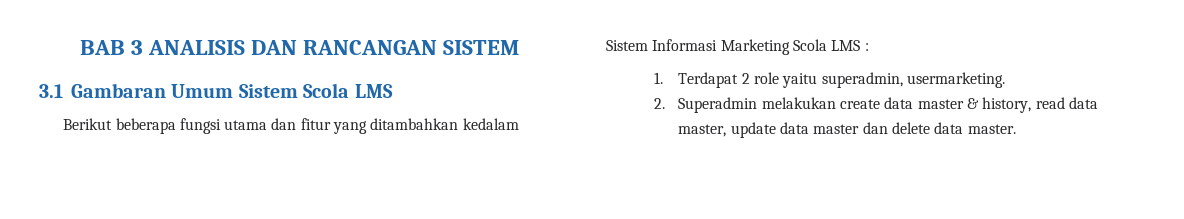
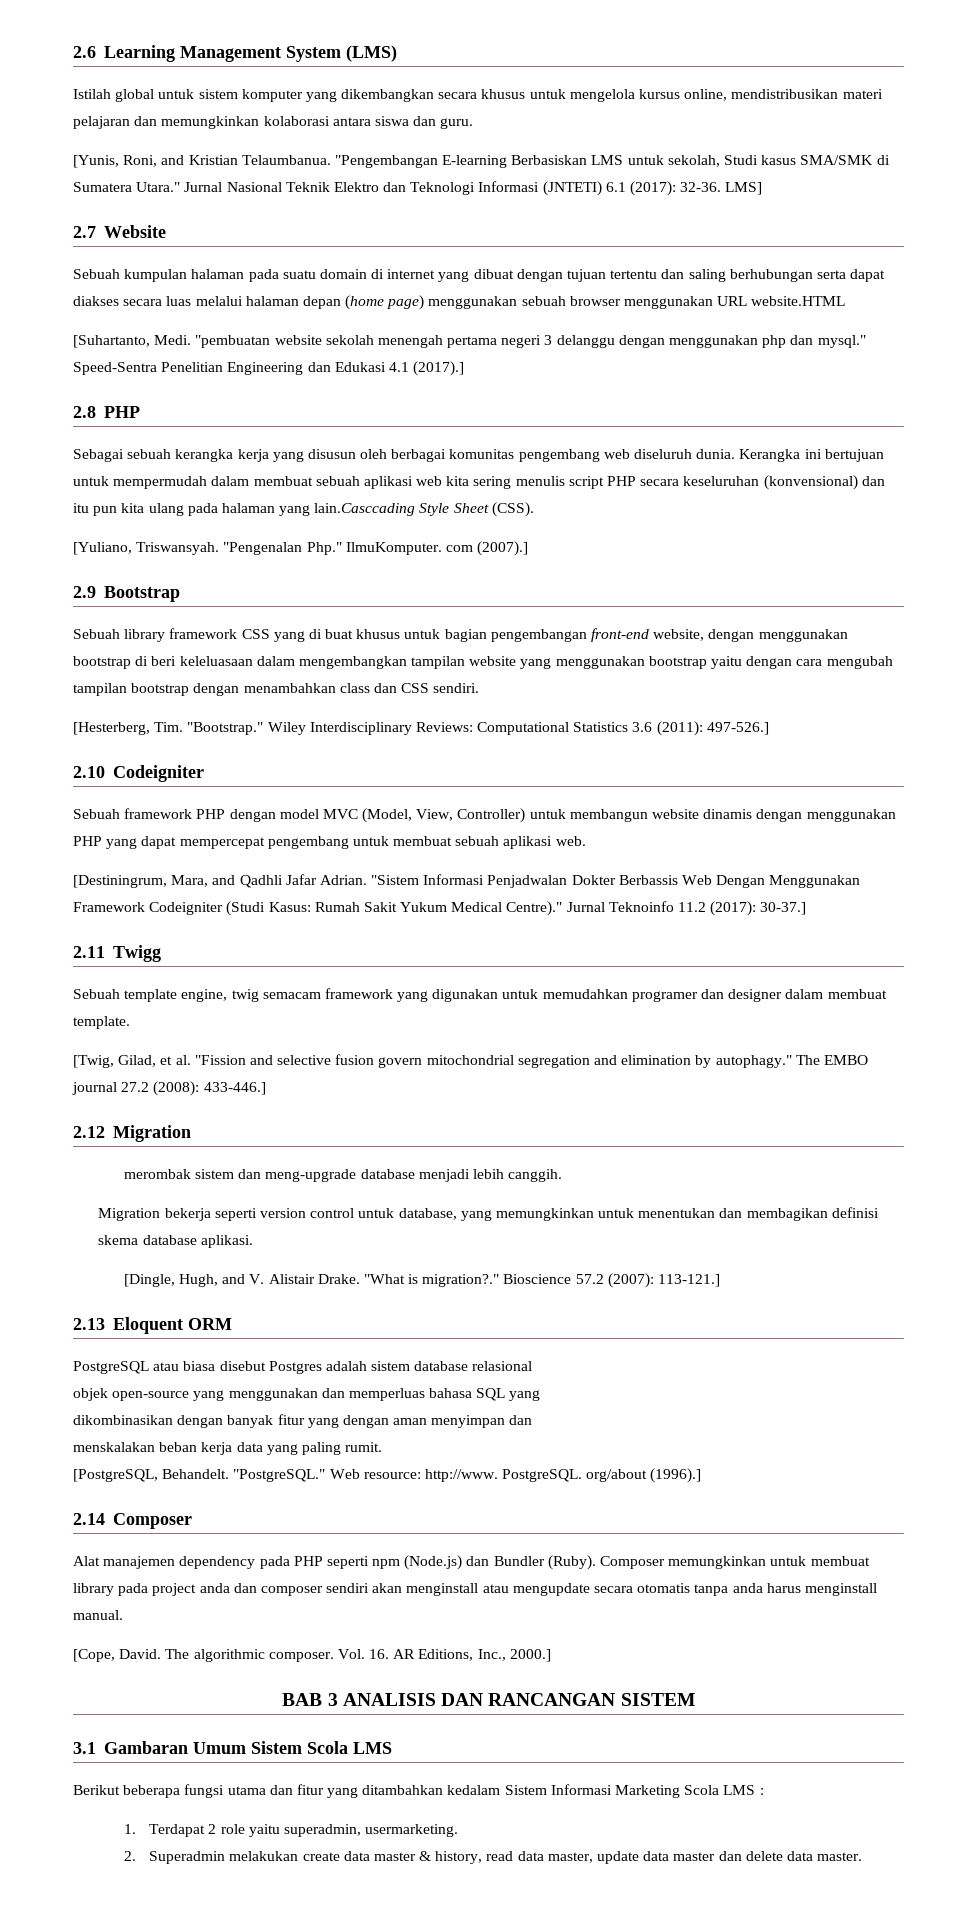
(79, 47) none -> [73,45,397,62] [73,89,883,102] [73,116,474,129] [73,155,890,168] [73,181,763,196] [73,225,166,238] [73,269,886,282] [73,295,846,310] [73,335,866,348] [73,361,465,376] [73,406,140,418] [73,449,884,462] [73,475,885,490] [73,502,534,517] [73,541,529,556] [73,586,180,602] [73,628,848,642] [73,656,893,669] [73,683,480,696] [73,721,769,736] [73,765,204,782] [73,808,896,823] [73,836,586,849] [73,874,861,888] [73,901,807,916] [73,945,161,962] [73,988,887,1002] [73,1016,130,1029] [73,1054,868,1068] [72,1081,266,1096] [73,1125,191,1142] [123,1169,563,1182] [98,1207,879,1221] [98,1235,253,1248] [123,1273,721,1288] [73,1317,232,1334] [73,1361,533,1374] [73,1388,541,1401] [73,1414,533,1428] [73,1442,383,1455] [73,1468,702,1483] [73,1513,192,1529] [73,1555,870,1570] [73,1583,877,1596] [73,1610,123,1620] [73,1649,551,1662] 2.6 Learning Management System (LMS) // Istilah global untuk sistem komputer yang dikembangkan secara khusus untuk mengelola kursus online, mendistribusikan materi pelajaran dan memungkinkan kolaborasi antara siswa dan guru. // [Yunis, Roni, and Kristian Telaumbanua. "Pengembangan E-learning Berbasiskan LMS untuk sekolah, Studi kasus SMA/SMK di Sumatera Utara." Jurnal Nasional Teknik Elektro dan Teknologi Informasi (JNTETI) 6.1 (2017): 32-36. LMS] // 2.7 Website // Sebuah kumpulan halaman pada suatu domain di internet yang dibuat dengan tujuan tertentu dan saling berhubungan serta dapat diakses secara luas melalui halaman depan (home page) menggunakan sebuah browser menggunakan URL website.HTML // [Suhartanto, Medi. "pembuatan website sekolah menengah pertama negeri 3 delanggu dengan menggunakan php dan mysql." Speed-Sentra Penelitian Engineering dan Edukasi 4.1 (2017).] // 2.8 PHP // Sebagai sebuah kerangka kerja yang disusun oleh berbagai komunitas pengembang web diseluruh dunia. Kerangka ini bertujuan untuk mempermudah dalam membuat sebuah aplikasi web kita sering menulis script PHP secara keseluruhan (konvensional) dan itu pun kita ulang pada halaman yang lain.Casccading Style Sheet (CSS). // [Yuliano, Triswansyah. "Pengenalan Php." IlmuKomputer. com (2007).] // 2.9 Bootstrap // Sebuah library framework CSS yang di buat khusus untuk bagian pengembangan front-end website, dengan menggunakan bootstrap di beri keleluasaan dalam mengembangkan tampilan website yang menggunakan bootstrap yaitu dengan cara mengubah tampilan bootstrap dengan menambahkan class dan CSS sendiri. // [Hesterberg, Tim. "Bootstrap." Wiley Interdisciplinary Reviews: Computational Statistics 3.6 (2011): 497-526.] // 2.10 Codeigniter // Sebuah framework PHP dengan model MVC (Model, View, Controller) untuk membangun website dinamis dengan menggunakan PHP yang dapat mempercepat pengembang untuk membuat sebuah aplikasi web. // [Destiningrum, Mara, and Qadhli Jafar Adrian. "Sistem Informasi Penjadwalan Dokter Berbassis Web Dengan Menggunakan Framework Codeigniter (Studi Kasus: Rumah Sakit Yukum Medical Centre)." Jurnal Teknoinfo 11.2 (2017): 30-37.] // 2.11 Twigg // Sebuah template engine, twig semacam framework yang digunakan untuk memudahkan programer dan designer dalam membuat template. // [Twig, Gilad, et al. "Fission and selective fusion govern mitochondrial segregation and elimination by autophagy." The EMBO journal 27.2 (2008): 433-446.] // 2.12 Migration // merombak sistem dan meng-upgrade database menjadi lebih canggih. // Migration bekerja seperti version control untuk database, yang memungkinkan untuk menentukan dan membagikan definisi skema database aplikasi. // [Dingle, Hugh, and V. Alistair Drake. "What is migration?." Bioscience 57.2 (2007): 113-121.] // 2.13 Eloquent ORM // PostgreSQL atau biasa disebut Postgres adalah sistem database relasional // objek open-source yang menggunakan dan memperluas bahasa SQL yang // dikombinasikan dengan banyak fitur yang dengan aman menyimpan dan // menskalakan beban kerja data yang paling rumit. // [PostgreSQL, Behandelt. "PostgreSQL." Web resource: http://www. PostgreSQL. org/about (1996).] // 2.14 Composer // Alat manajemen dependency pada PHP seperti npm (Node.js) dan Bundler (Ruby). Composer memungkinkan untuk membuat library pada project anda dan composer sendiri akan menginstall atau mengupdate secara otomatis tanpa anda harus menginstall manual. // [Cope, David. The algorithmic composer. Vol. 16. AR Editions, Inc., 2000.] //

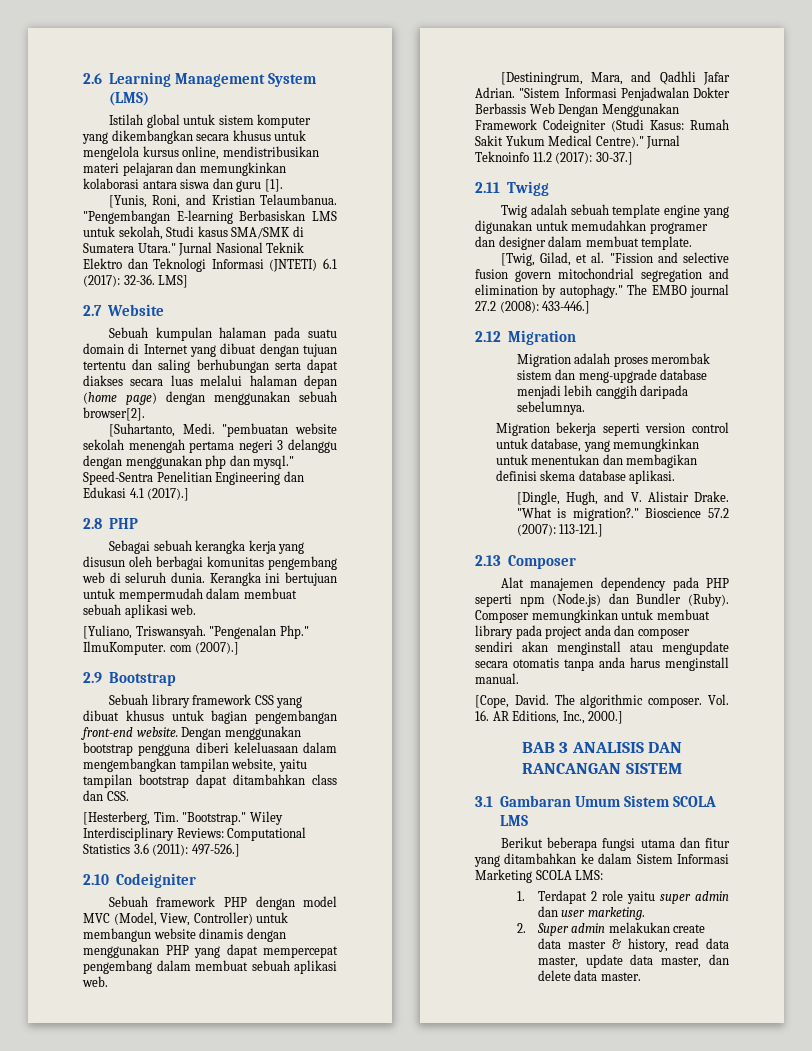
[440,118,474,129] guru. -> [236,179,283,192] guru [1].
[387,269,436,279] internet -> [143,344,188,354] Internet
(425, 302) none -> [166,391,205,405] dengan
[569,296,846,309] browser menggunakan URL website.HTML -> [83,407,145,421] browser[2].
[634,449,693,459] diseluruh -> [109,572,167,583] di seluruh
[416,475,885,490] [73,502,534,517] web kita sering menulis script PHP secara keseluruhan (konvensional) dan itu pun kita ulang pada halaman yang lain.Casccading Style Sheet (CSS). -> [170,604,197,615] web.
[308,629,354,639] di buat -> [83,710,119,721] dibuat
[653,629,848,642] [73,656,893,669] [73,683,480,696] website, dengan menggunakan bootstrap di beri keleluasaan dalam mengembangkan tampilan website yang menggunakan bootstrap yaitu dengan cara mengubah tampilan bootstrap dengan menambahkan class dan CSS sendiri. -> [136,726,301,740] [83,742,337,756] [83,758,307,772] [83,774,337,788] [83,790,129,801] website. Dengan menggunakan bootstrap pengguna diberi keleluasaan dalam mengembangkan tampilan website, yaitu tampilan bootstrap dapat ditambahkan class dan CSS.
[352,836,389,846] untuk -> [156,960,191,971] dalam
[73,988,393,1002] Sebuah template engine, twig semacam framework -> [500,204,701,218] Twig adalah sebuah template engine
(191, 1133) none -> [516,353,648,367] Migration adalah proses
[508,1169,563,1182] canggih. -> [595,385,689,399] [516,401,585,415] canggih daripada sebelumnya.
[112,1317,232,1334] [73,1361,533,1374] [73,1388,541,1401] [73,1414,533,1428] [73,1442,383,1455] [73,1468,702,1483] [73,1513,105,1525] Eloquent ORM // PostgreSQL atau biasa disebut Postgres adalah sistem database relasional // objek open-source yang menggunakan dan memperluas bahasa SQL yang // dikombinasikan dengan banyak fitur yang dengan aman menyimpan dan // menskalakan beban kerja data yang paling rumit. // [PostgreSQL, Behandelt. "PostgreSQL." Web resource: http://www. PostgreSQL. org/about (1996).] // 2.14 -> (501, 560) none
[306,1741,348,1754] Scola -> [672,796,716,807] SCOLA
[447,1785,501,1795] kedalam -> [580,853,633,864] ke dalam
[684,1785,764,1795] Scola LMS : -> [535,870,604,880] SCOLA LMS:
[283,1824,459,1837] superadmin, usermarketing. -> [659,891,729,904] [537,906,645,920] super admin dan user marketing.
[149,1851,226,1864] Superadmin -> [536,923,606,936] Super admin
[673,1852,716,1861] master -> [661,956,702,968] master,

